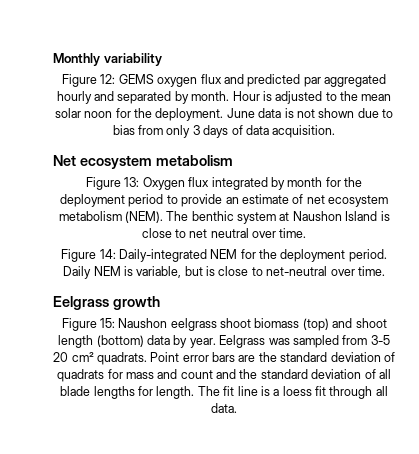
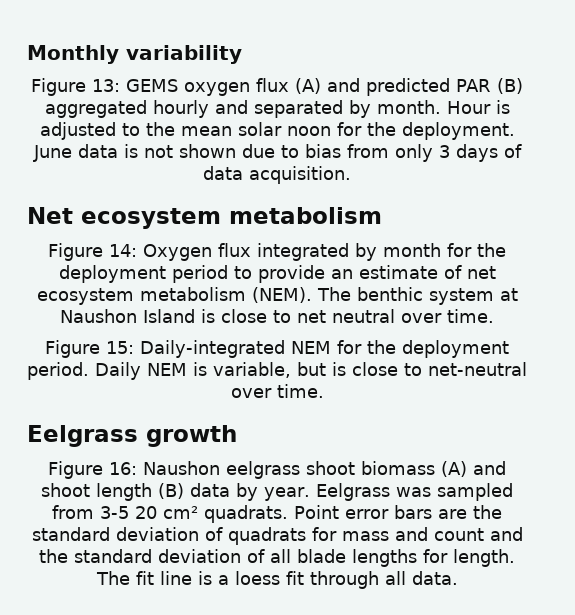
[100,74,116,84] 12: -> [91,79,120,92] 13:
(222, 79) none -> [294,78,321,94] (A)
[303,77,321,87] par -> [455,78,524,94] PAR (B)
[124,177,140,187] 13: -> [108,244,137,257] 14:
[99,249,116,259] 14: -> [105,341,134,354] 15:
[99,318,115,328] 15: -> [108,462,137,475] 16:
[302,318,329,331] (top) -> [440,461,467,477] (A)
[96,335,144,347] (bottom) -> [158,483,185,499] (B)

